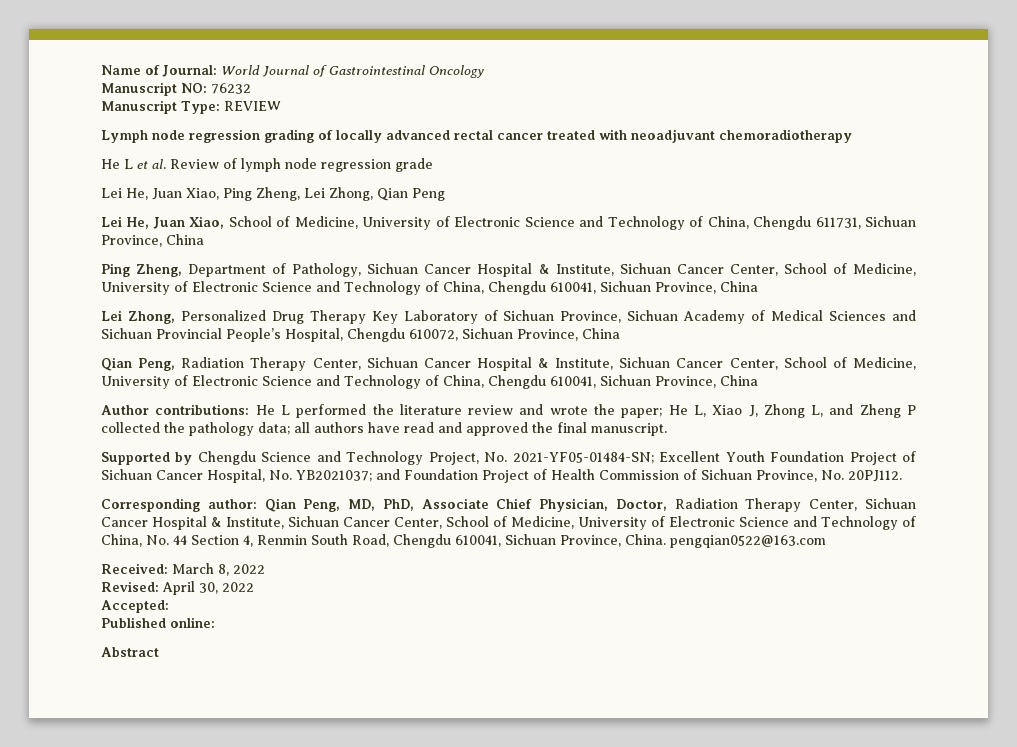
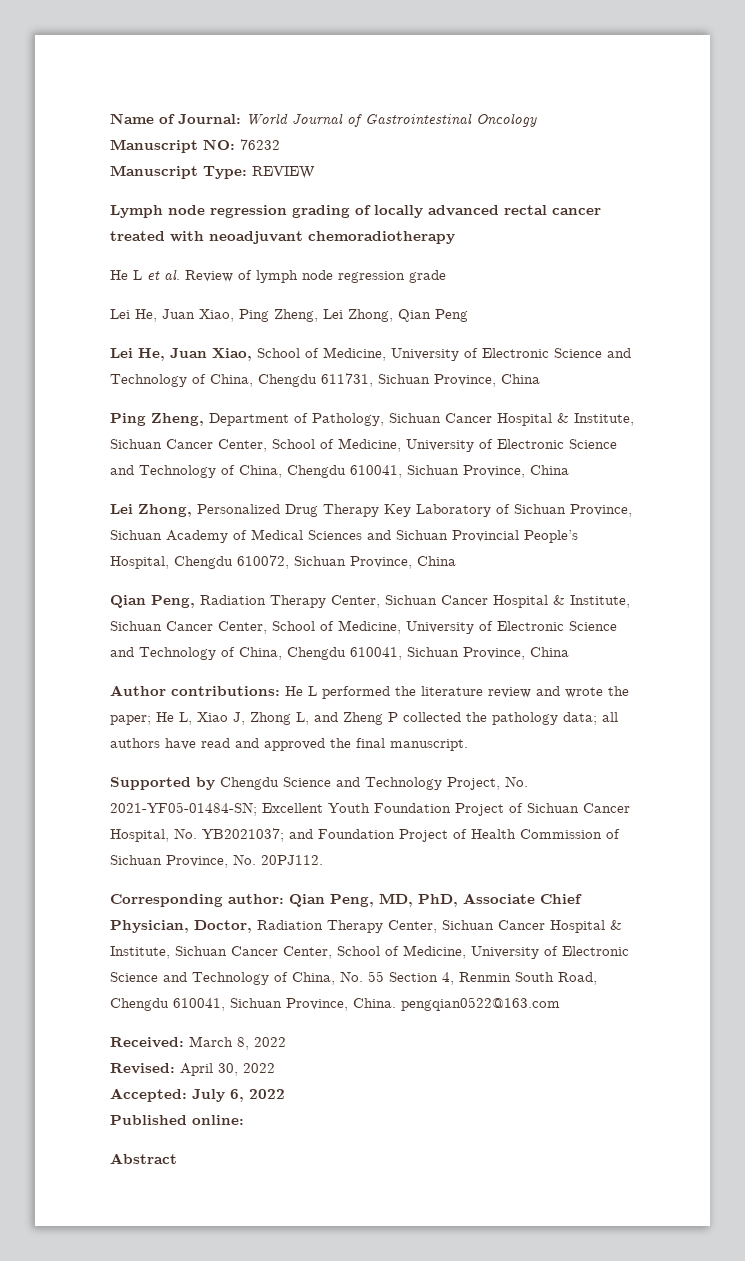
[173,535,187,545] 44 -> [368,971,384,982] 55
(169, 606) none -> [192,1089,285,1102] July 6, 2022

